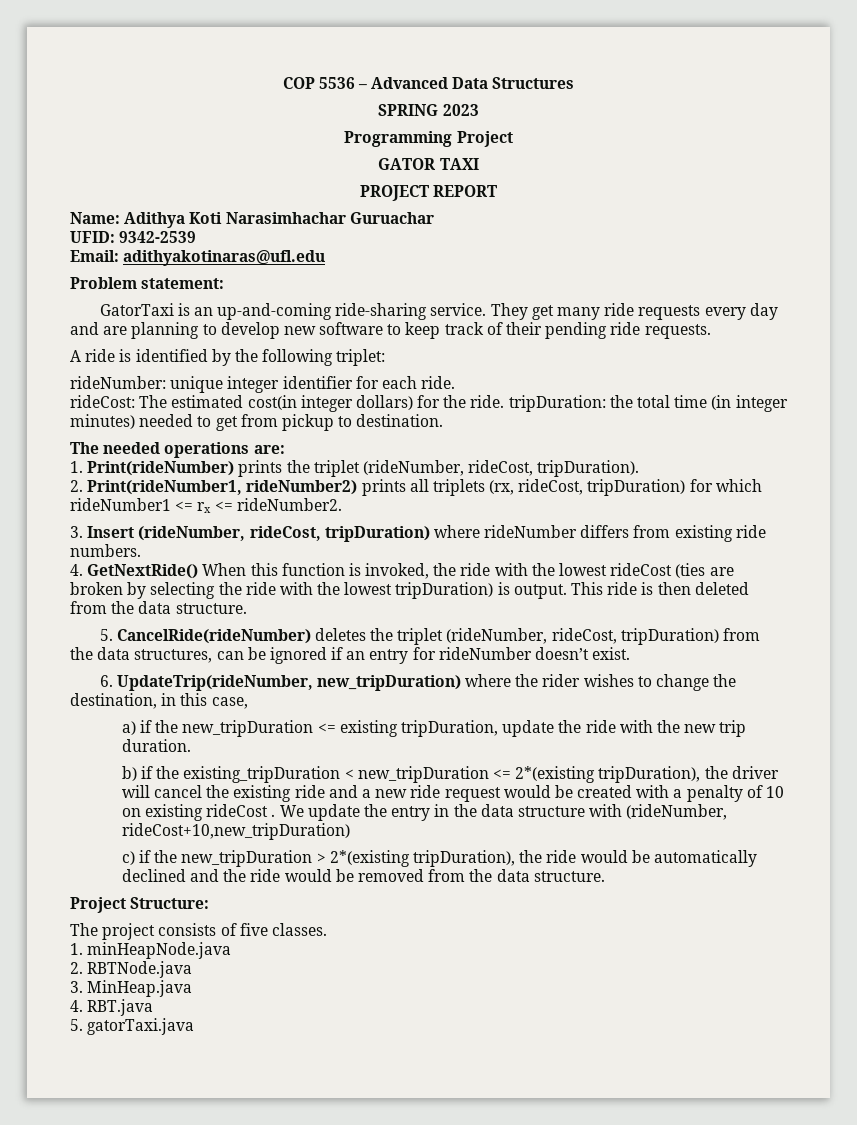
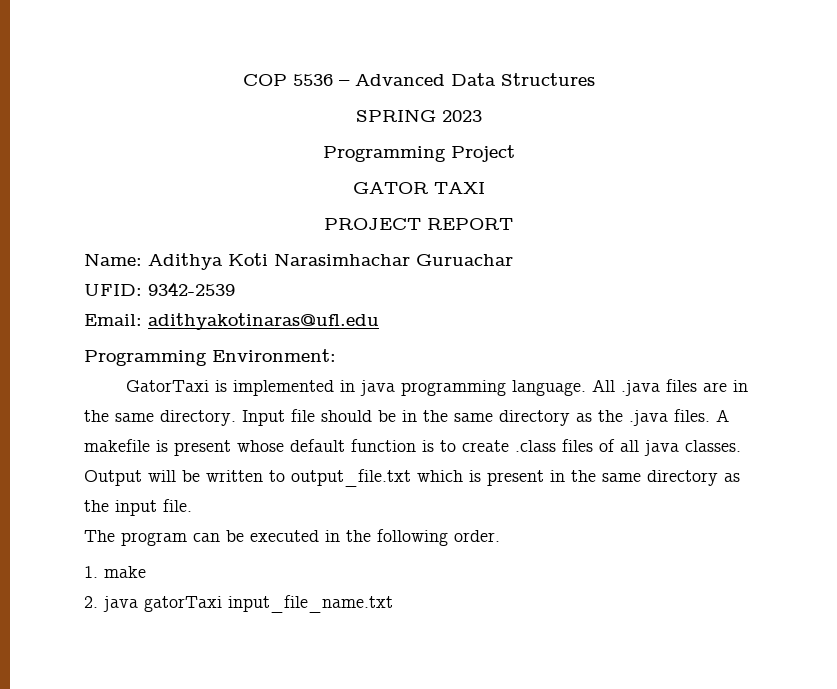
[70,277,225,289] Problem statement: -> [84,349,336,366] Programming Environment:
[193,303,778,320] [70,322,711,339] [70,349,386,366] [70,376,456,393] [70,395,788,412] [70,414,444,431] [70,442,285,458] [70,460,640,477] [70,479,762,496] [70,498,342,513] [70,525,766,542] [70,544,141,557] [70,563,734,579] [70,582,749,599] [70,601,247,614] [99,628,761,645] [70,647,631,664] [99,674,737,691] [70,693,248,709] [121,720,747,737] [121,739,191,752] [121,766,779,783] [121,785,784,802] [121,804,728,821] [121,823,350,840] [121,850,757,867] [121,869,605,882] [70,897,210,913] [70,923,327,940] [70,942,232,959] [70,961,193,978] [70,980,193,997] [70,999,154,1016] [70,1018,195,1035] an up-and-coming ride-sharing service. They get many ride requests every day and are planning to develop new software to keep track of their pending ride requests. // A ride is identified by the following triplet: // rideNumber: unique integer identifier for each ride. // rideCost: The estimated cost(in integer dollars) for the ride. tripDuration: the total time (in integer minutes) needed to get from pickup to destination. // The needed operations are: // 1. Print(rideNumber) prints the triplet (rideNumber, rideCost, tripDuration). // 2. Print(rideNumber1, rideNumber2) prints all triplets (rx, rideCost, tripDuration) for which rideNumber1 <= rx <= rideNumber2. // 3. Insert (rideNumber, rideCost, tripDuration) where rideNumber differs from existing ride numbers. // 4. GetNextRide() When this function is invoked, the ride with the lowest rideCost (ties are broken by selecting the ride with the lowest tripDuration) is output. This ride is then deleted from the data structure. // 5. CancelRide(rideNumber) deletes the triplet (rideNumber, rideCost, tripDuration) from the data structures, can be ignored if an entry for rideNumber doesn’t exist. // 6. UpdateTrip(rideNumber, new_tripDuration) where the rider wishes to change the destination, in this case, // a) if the new_tripDuration <= existing tripDuration, update the ride with the new trip duration. // b) if the existing_tripDuration < new_tripDuration <= 2*(existing tripDuration), the driver will cancel the existing ride and a new ride request would be created with a penalty of 10 on existing rideCost . We update the entry in the data structure with (rideNumber, rideCost+10,new_tripDuration) // c) if the new_tripDuration > 2*(existing tripDuration), the ride would be automatically declined and the ride would be removed from the data structure. // Project Structure: // The project consists of five classes. // 1. minHeapNode.java // 2. RBTNode.java // 3. MinHeap.java // 4. RBT.java // 5. gatorTaxi.java -> [232,379,748,396] [84,409,729,426] [84,439,741,456] [84,469,740,487] [84,499,192,516] [84,529,500,546] [84,566,146,578] [84,595,393,613] implemented in java programming language. All .java files are in the same directory. Input file should be in the same directory as the .java files. A makefile is present whose default function is to create .class files of all java classes. Output will be written to output_file.txt which is present in the same directory as the input file. // The program can be executed in the following order. // 1. make // 2. java gatorTaxi input_file_name.txt

